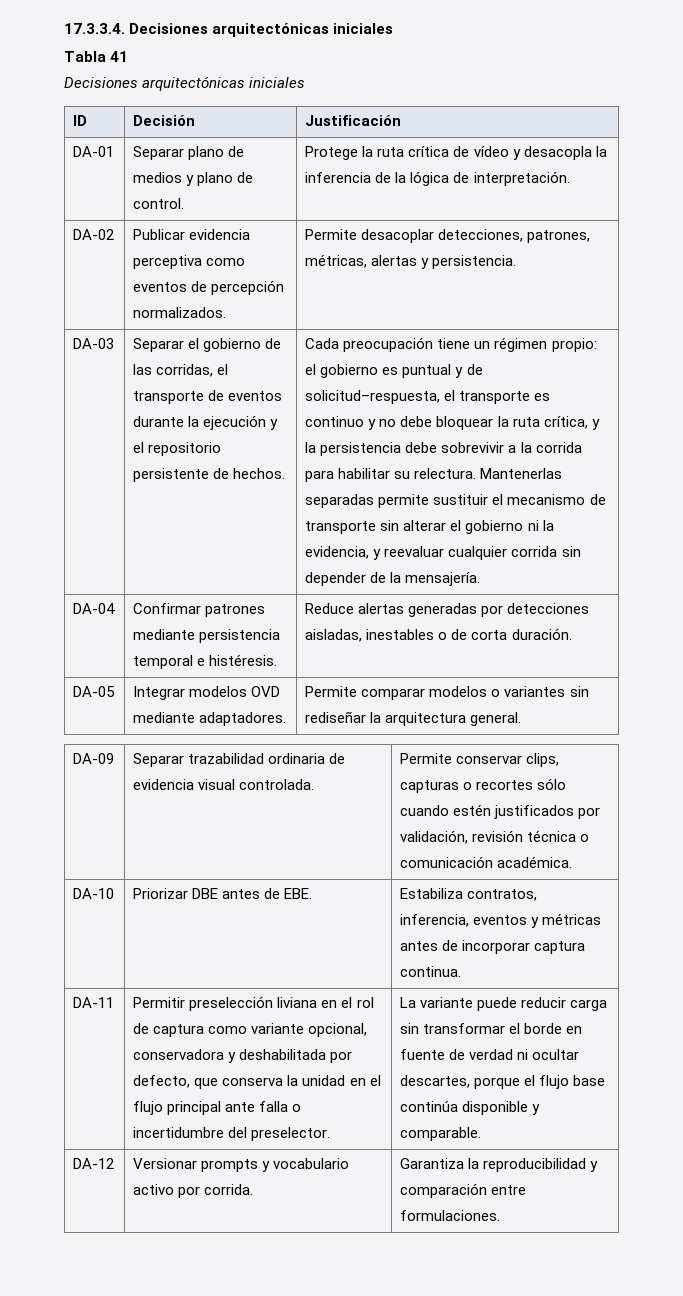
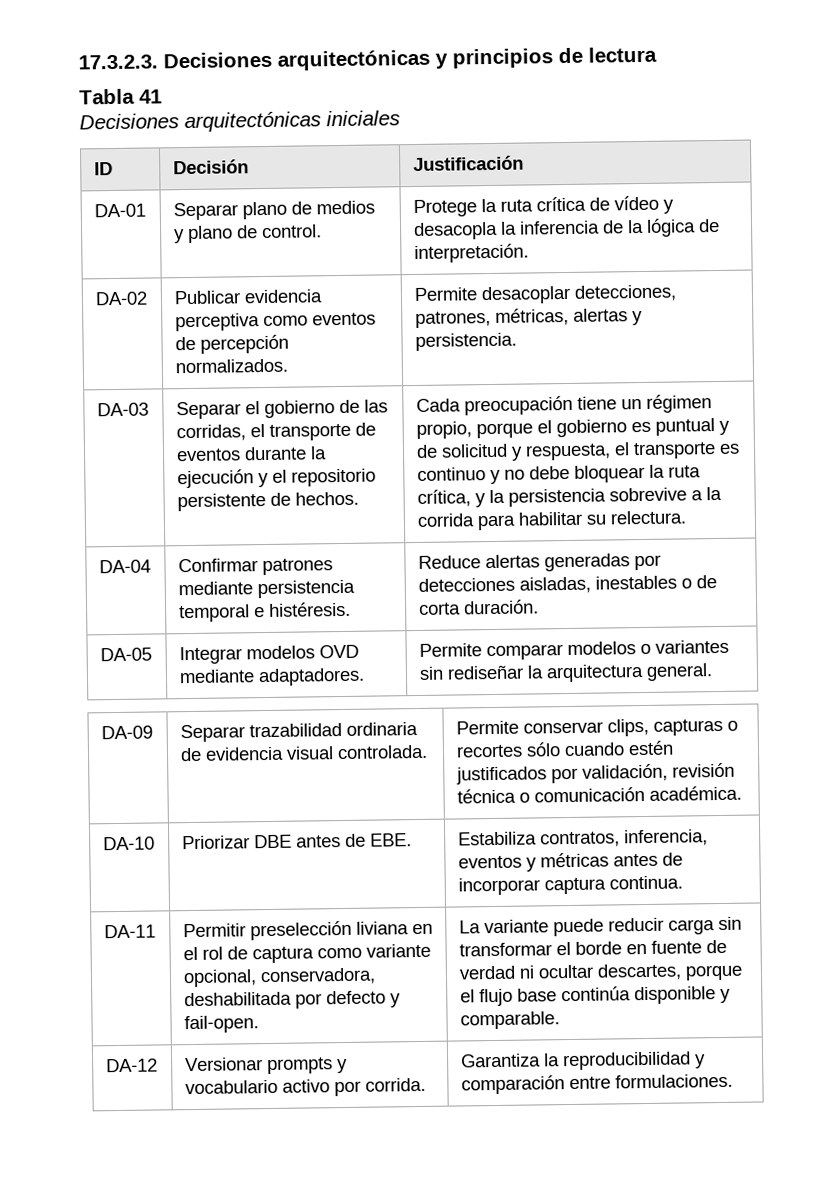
[64,23,394,37] 17.3.3.4. Decisiones arquitectónicas iniciales -> [78,46,657,71] 17.3.2.3. Decisiones arquitectónicas y principios de lectura
[551,338,597,352] propio: -> [415,421,533,440] propio, porque
[305,390,441,404] solicitud–respuesta, -> [440,443,611,461] solicitud y respuesta,
[405,442,505,453] debe sobrevivir -> [608,487,687,502] sobrevive
[480,468,563,479] [305,494,606,508] [305,520,554,534] [305,546,581,560] [305,572,481,586] Mantenerlas separadas permite sustituir el mecanismo de transporte sin alterar el gobierno ni la evidencia, y reevaluar cualquier corrida sin depender de la mensajería. -> (686, 517) none
[133,1049,353,1063] [133,1075,381,1089] [133,1101,302,1115] [133,1127,331,1141] conservadora y deshabilitada por defecto, que conserva la unidad en el flujo principal ante falla o incertidumbre del preselector. -> [259,967,376,986] [183,990,401,1009] [183,1015,259,1034] conservadora, deshabilitada por defecto y fail-open.

